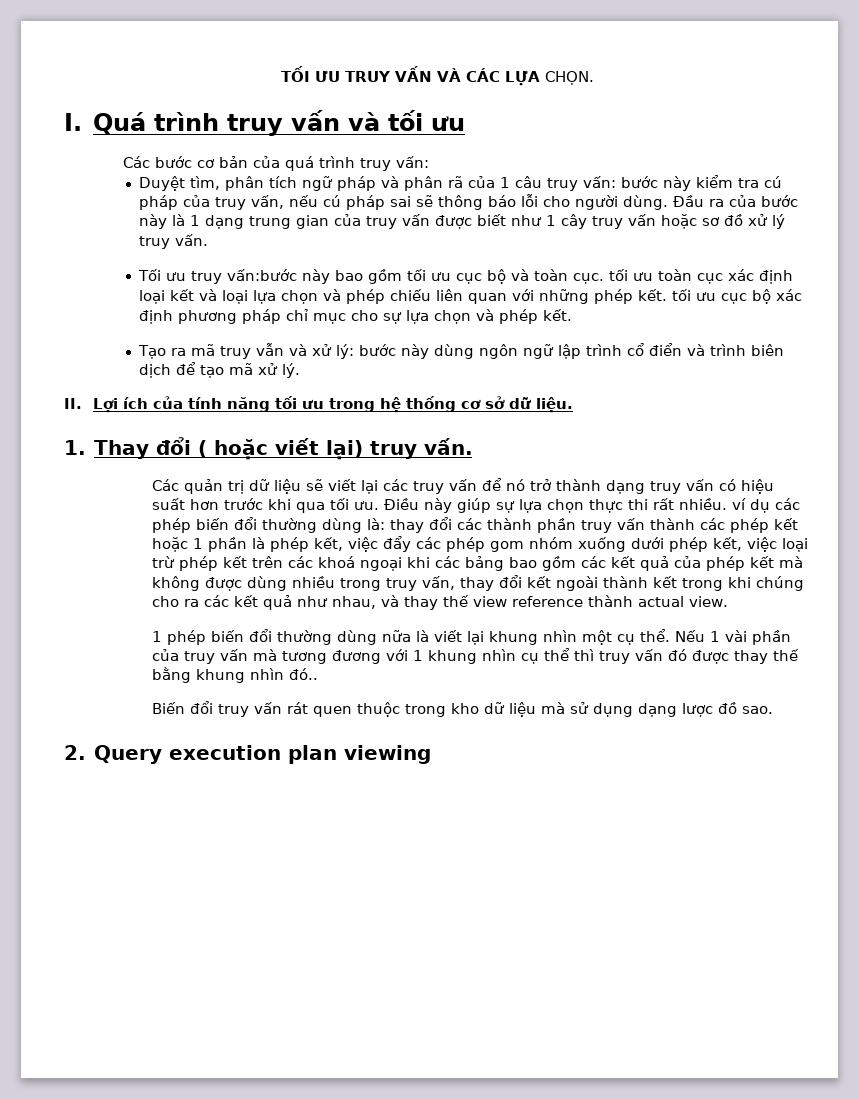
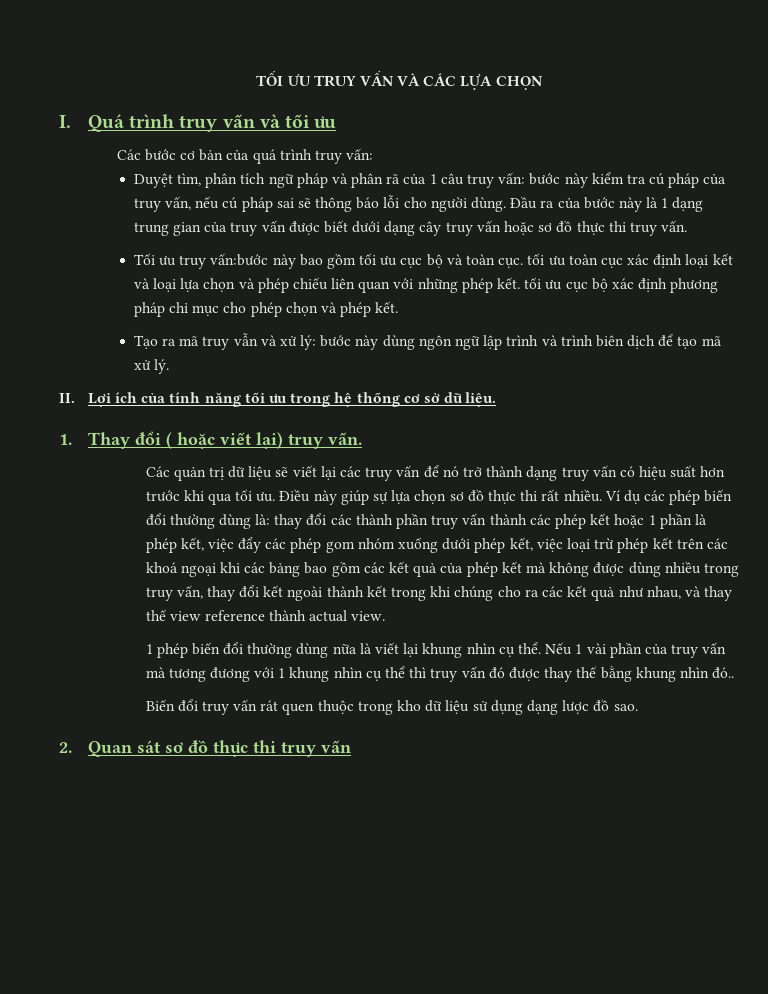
[544,71,594,85] CHỌN. -> [495,76,543,90] CHỌN
[511,215,557,226] như 1 -> [352,221,416,236] dưới dạng
[748,214,786,229] xử lý -> [576,221,626,235] thực thi
[383,310,430,324] sự lựa -> [250,302,282,317] phép
[627,343,683,356] cổ điển -> (539, 340) none
(585, 506) none -> [449,489,484,502] sơ đồ
[732,498,747,510] ví -> [604,490,620,501] Ví
[582,630,613,645] một -> (496, 648) none
[541,702,566,714] mà -> (470, 707) none
[93,745,431,764] Query execution plan viewing -> [87,740,351,757] Quan sát sơ đồ thực thi truy vấn

